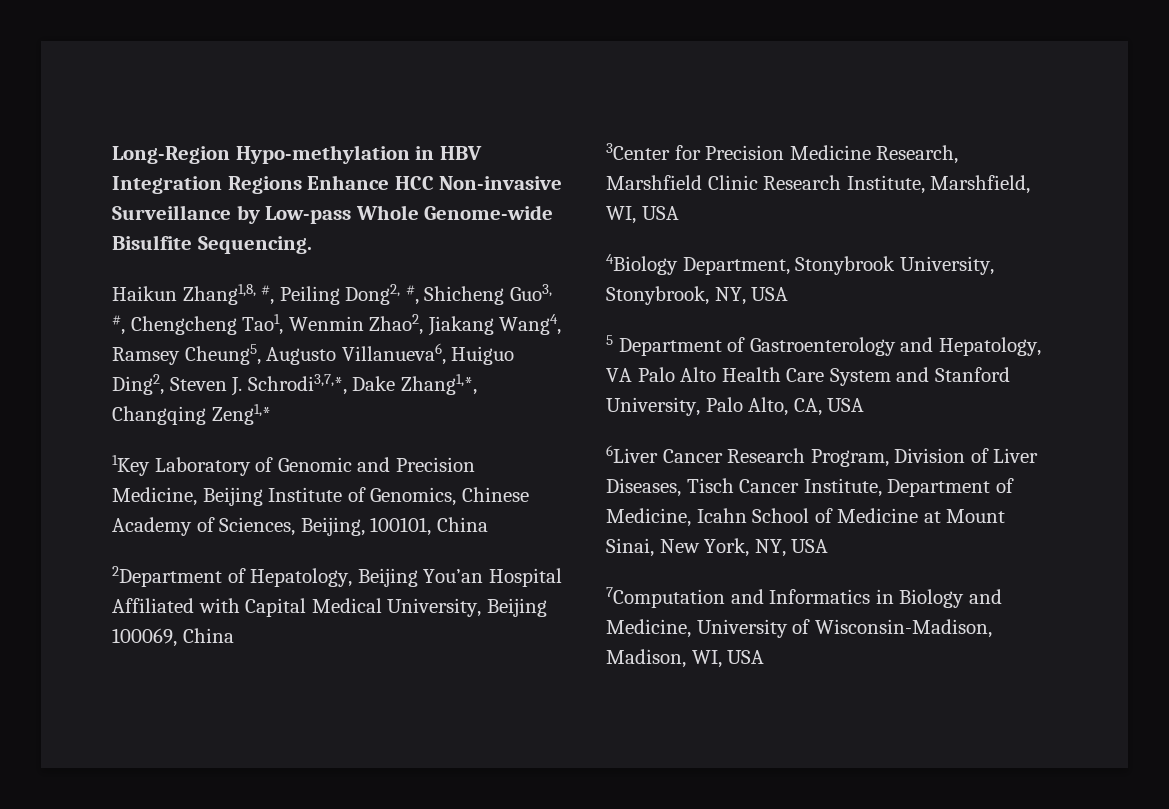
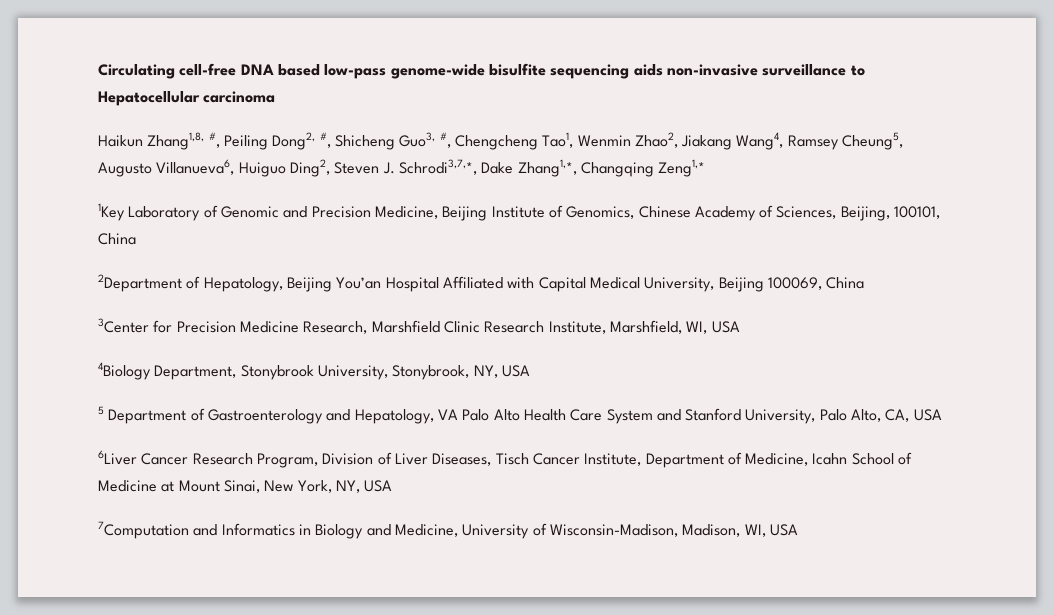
[112,145,482,164] [112,175,563,194] [112,205,554,224] [112,235,312,254] Long-Region Hypo-methylation in HBV Integration Regions Enhance HCC Non-invasive Surveillance by Low-pass Whole Genome-wide Bisulfite Sequencing. -> [98,63,865,79] [98,91,276,106] Circulating cell-free DNA based low-pass genome-wide bisulfite sequencing aids non-invasive surveillance to Hepatocellular carcinoma

